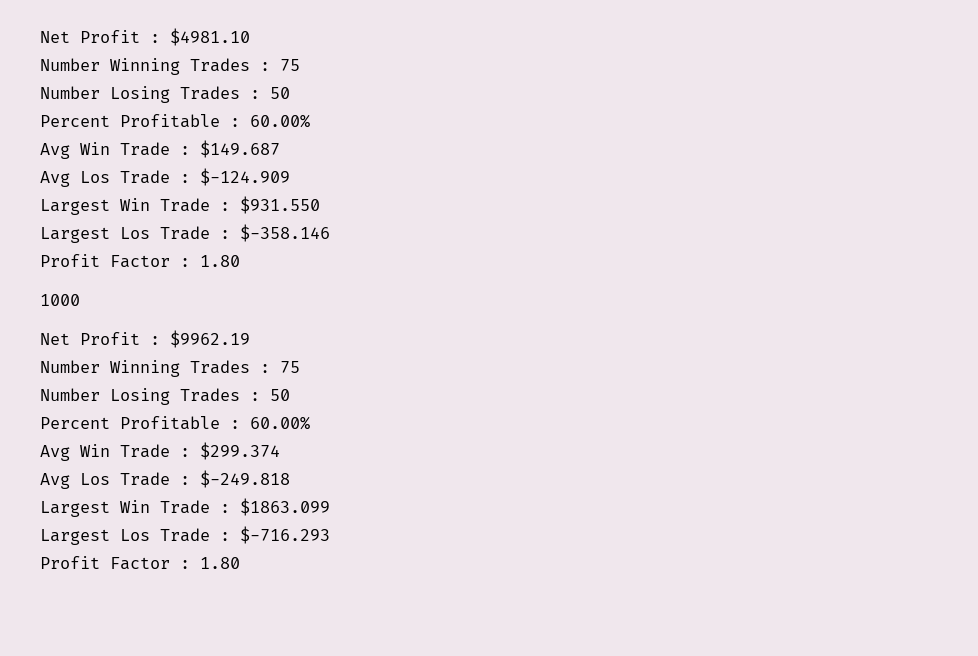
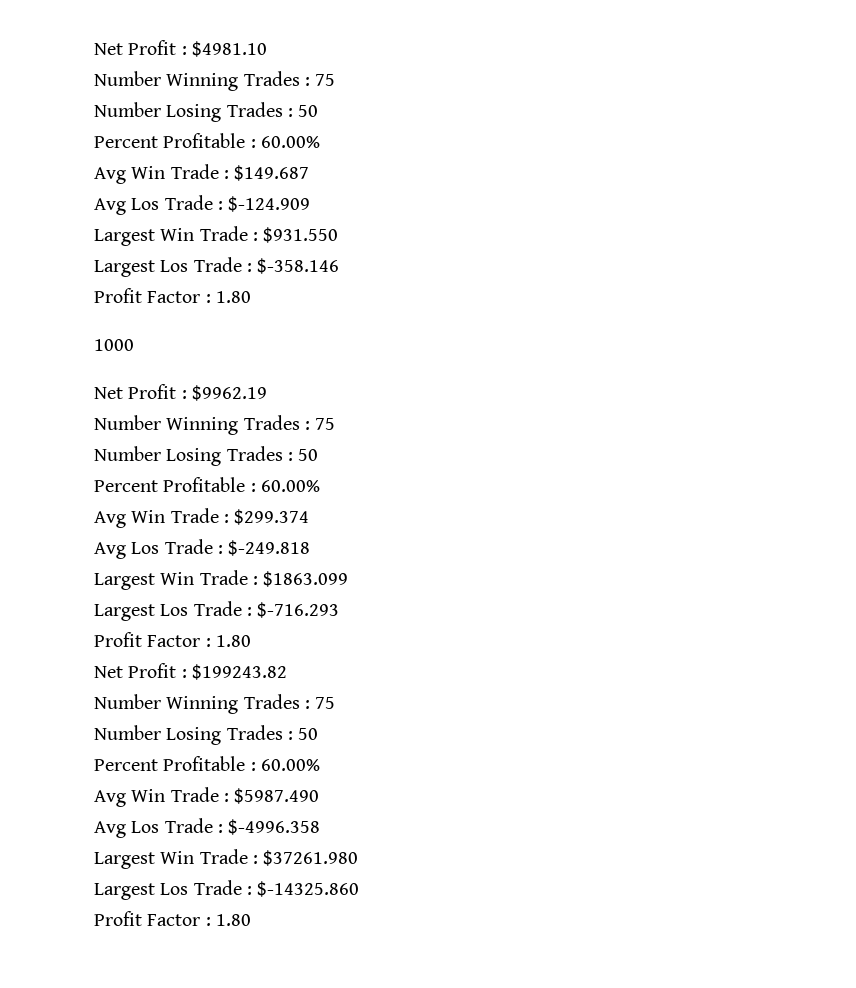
(240, 563) none -> [94,663,287,680] [94,694,336,714] [94,725,319,745] [94,756,320,771] [94,787,320,807] [94,818,321,838] [94,849,359,869] [94,880,360,900] [94,911,251,926] // Net Profit : $199243.82 // Number Winning Trades : 75 // Number Losing Trades : 50 // Percent Profitable : 60.00% // Avg Win Trade : $5987.490 // Avg Los Trade : $-4996.358 // Largest Win Trade : $37261.980 // Largest Los Trade : $-14325.860 // Profit Factor : 1.80

